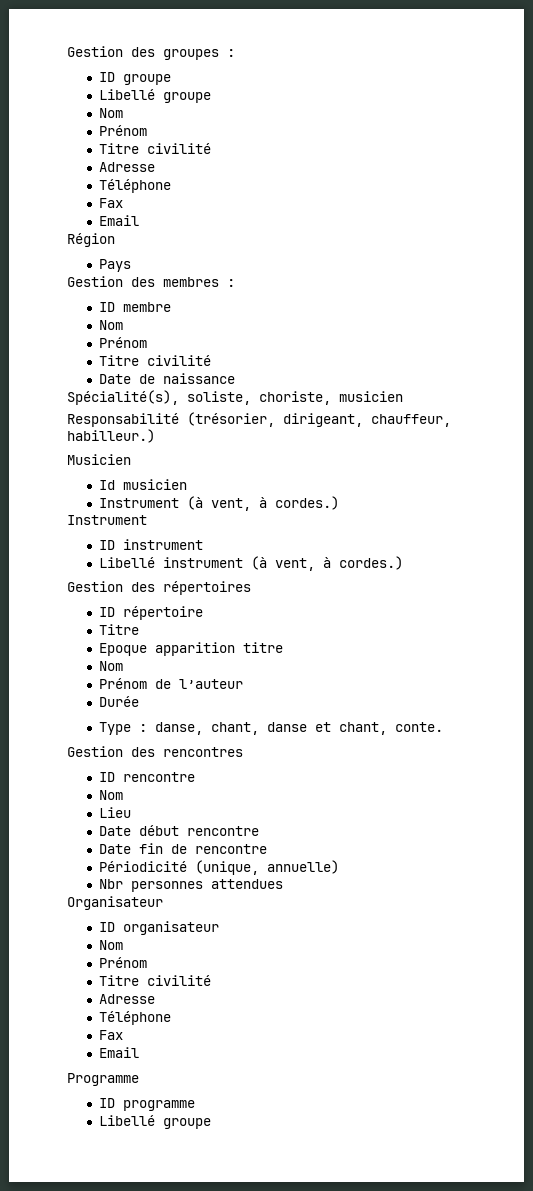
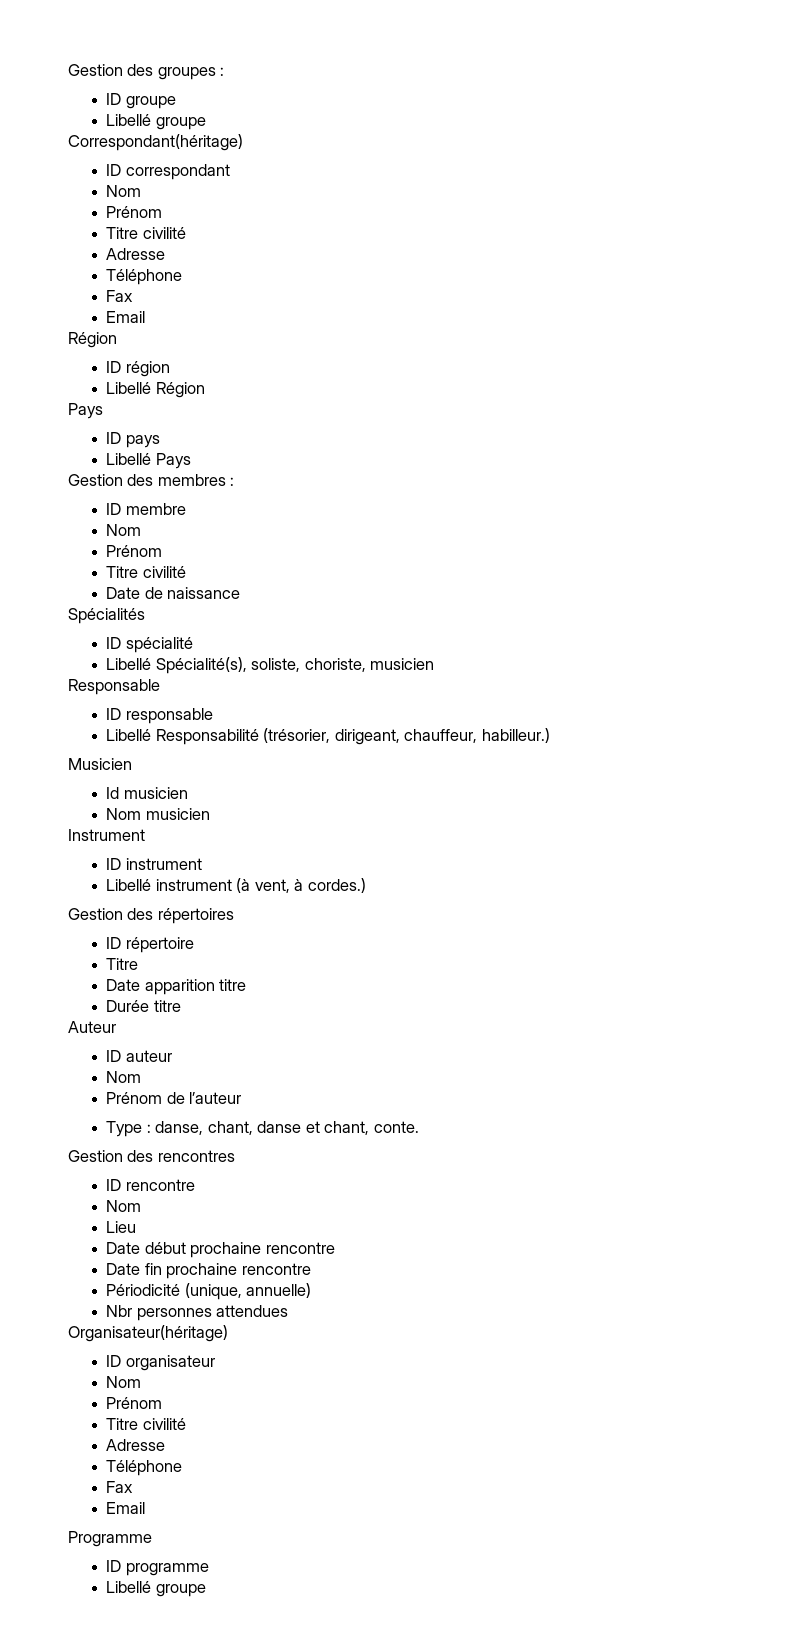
(212, 97) none -> [68,134,243,151] [106,164,230,180] // Correspondant(héritage) // ID correspondant
(115, 240) none -> [106,361,170,377] [106,382,205,398] [68,403,103,419] [106,432,160,448] [106,453,152,465] ID région // Libellé Région // Pays // ID pays // Libellé
(236, 378) none -> [68,608,145,624] [106,637,193,653] [106,658,152,670] Spécialités // ID spécialité // Libellé
(403, 396) none -> [68,679,160,695] [106,708,213,724] [106,729,152,741] Responsable // ID responsable // Libellé
[99,496,340,511] Instrument (à vent, à cordes.) -> [106,808,210,820] Nom musicien
[99,643,148,656] Epoque -> [106,979,141,991] Date
(284, 647) none -> [106,1000,181,1012] [68,1021,116,1033] [106,1050,172,1062] // Durée titre // Auteur // ID auteur
[99,696,140,707] // Durée -> (242, 1098) none
(180, 830) none -> [190,1242,262,1258] prochaine
[171,844,188,854] de -> [166,1263,238,1279] prochaine
[67,896,163,910] Organisateur -> [68,1325,228,1342] Organisateur(héritage)

